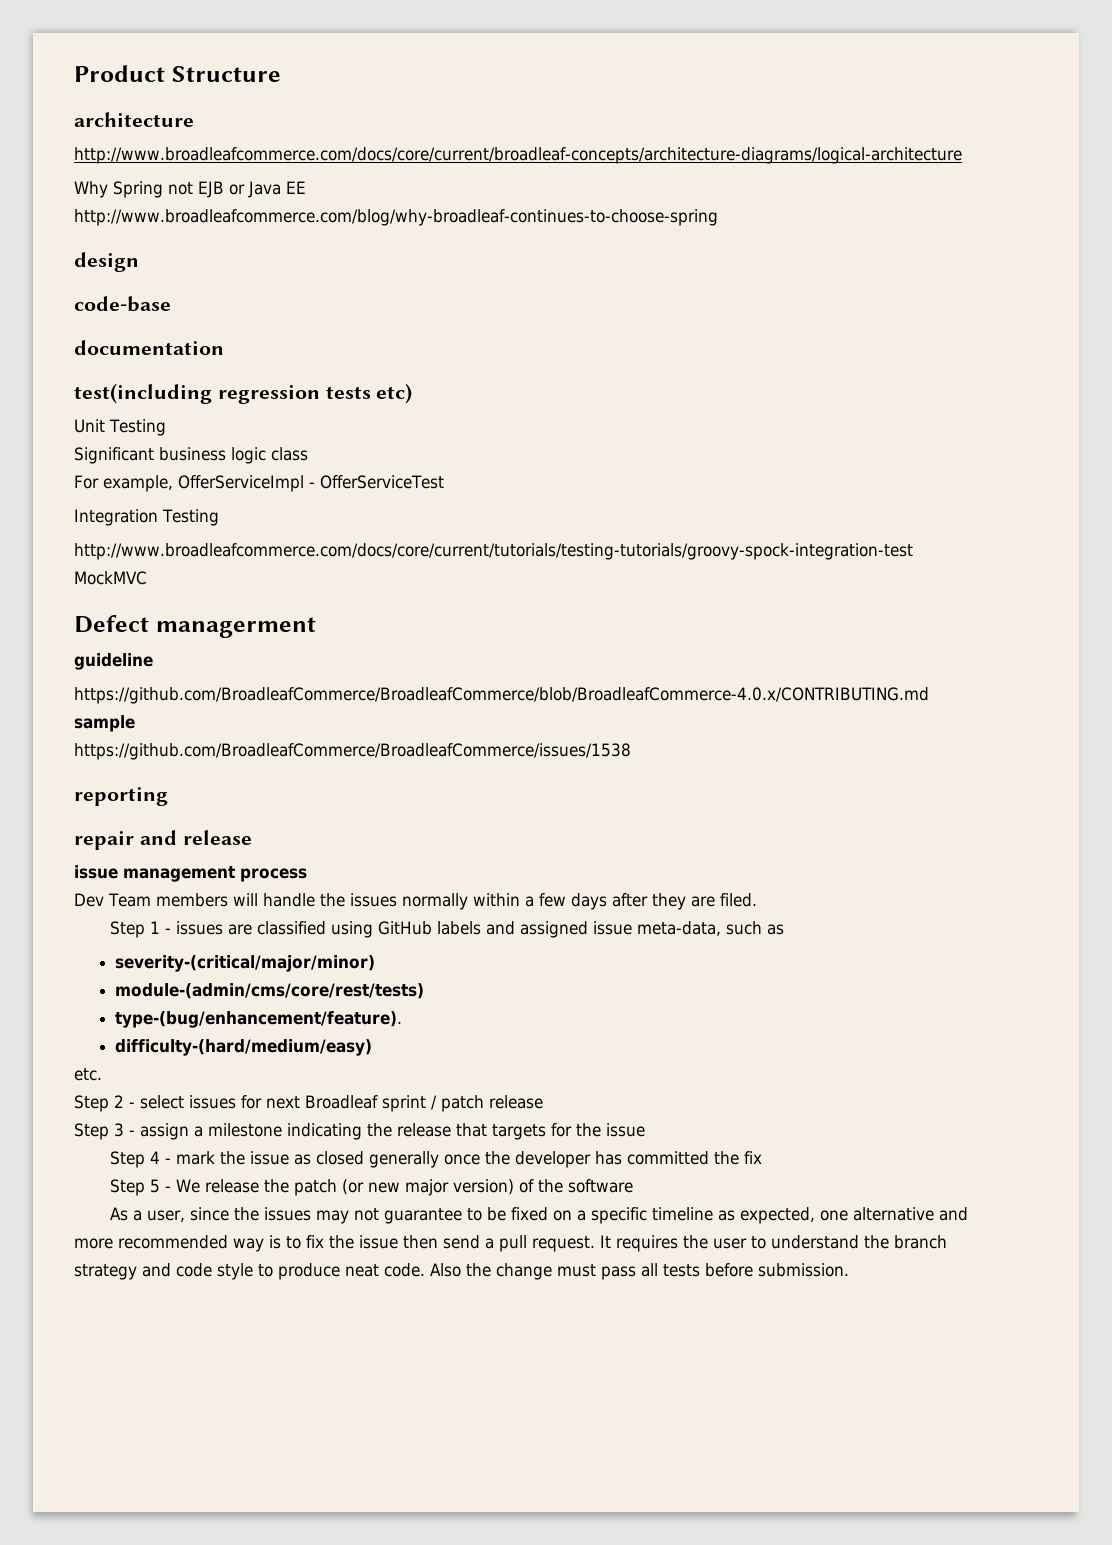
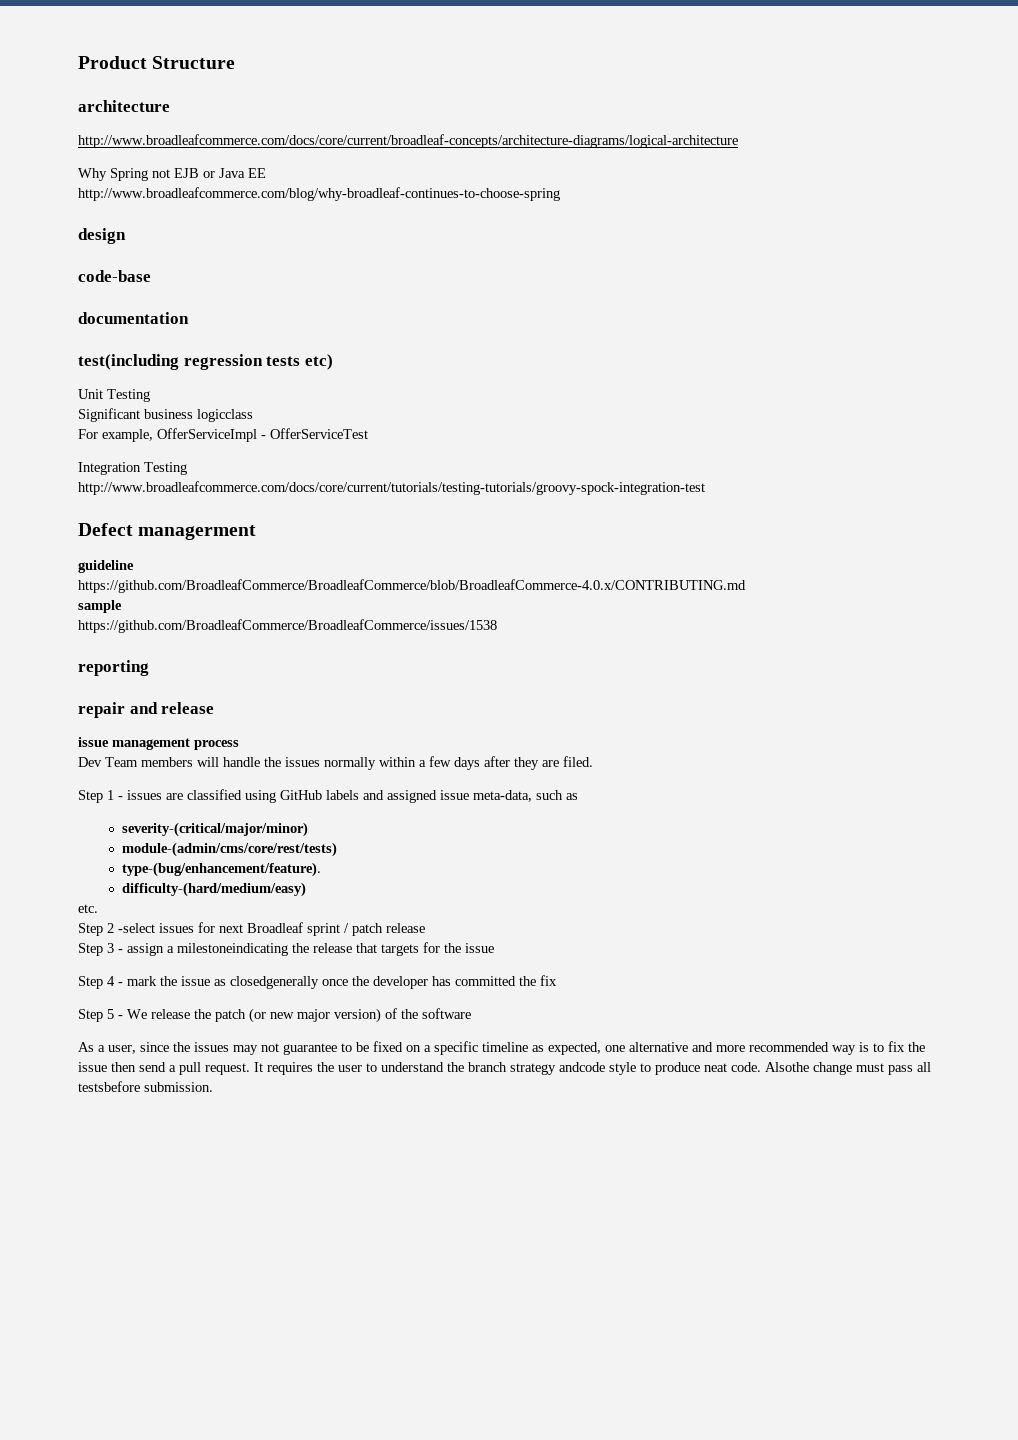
[231,447,308,464] logic class -> [197,409,253,422] logicclass
[74,571,147,585] // MockMVC -> (705, 488) none
[129,1095,184,1109] - select -> [118,923,155,933] -select
[208,1123,362,1140] milestone indicating -> [177,943,288,956] milestoneindicating
[316,1151,440,1168] closed generally -> [230,976,319,989] closedgenerally
[142,1263,212,1277] and code -> [559,1062,605,1072] andcode
[430,1263,491,1277] Also the -> [765,1062,809,1072] Alsothe
[663,1263,753,1277] tests before -> [78,1081,140,1092] testsbefore

